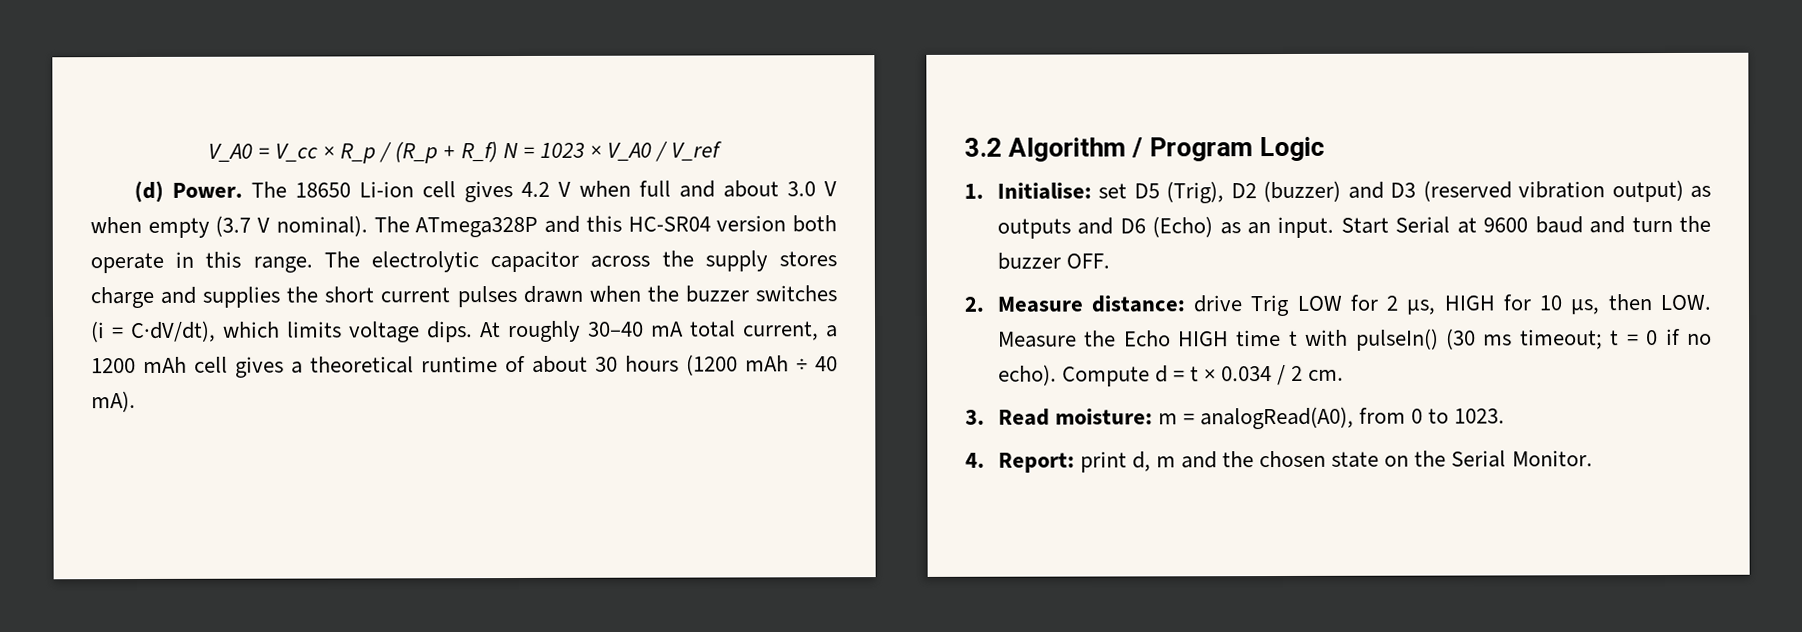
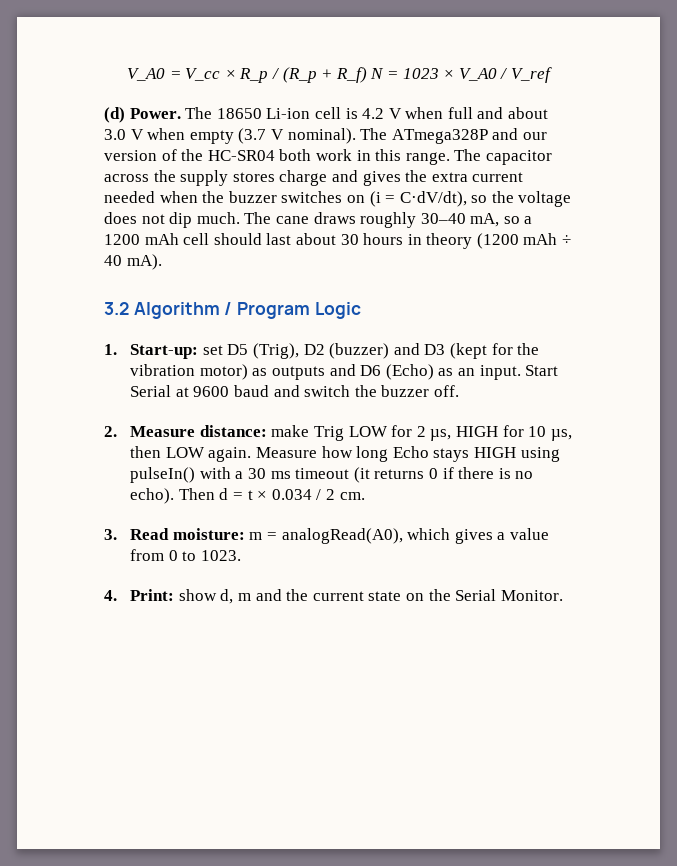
[464,181,514,203] gives -> [345,108,358,119] is
[585,215,838,233] [90,252,164,274] this HC-SR04 version both operate -> [522,132,547,140] [104,149,352,161] our version of the HC-SR04 both work
[370,251,479,273] electrolytic -> (482, 155) none
[202,285,583,308] supplies the short current pulses drawn -> [362,170,524,186] [104,191,155,203] gives the extra current needed
(837, 293) none -> [346,195,365,203] on
[223,320,838,343] [91,355,526,378] which limits voltage dips. At roughly 30–40 mA total current, a 1200 mAh cell gives a theoretical runtime of -> [471,191,572,207] [104,212,533,228] [104,233,292,245] so the voltage does not dip much. The cane draws roughly 30–40 mA, so a 1200 mAh cell should last
(679, 363) none -> [407,233,473,249] in theory
[996,182,1092,200] Initialise: -> [130,344,199,359] Start-up:
[1422,179,1684,203] (reserved vibration output) -> [450,343,540,359] [130,364,248,380] (kept for the vibration motor)
[1631,215,1711,233] [996,252,1110,270] turn the buzzer OFF. -> [304,385,460,397] switch the buzzer off.
[1193,295,1243,313] drive -> [271,425,310,437] make
[1660,294,1711,311] [997,328,1681,351] LOW. Measure the Echo HIGH time t with pulseIn() (30 ms timeout; t = 0 if -> [165,446,560,462] [130,467,511,483] LOW again. Measure how long Echo stays HIGH using pulseIn() with a 30 ms timeout (it returns 0 if there is
[1061,366,1150,387] Compute -> [178,488,215,500] Then
(1354, 418) none -> [407,528,550,544] which gives a value
[997,451,1127,473] Report: print -> [130,589,217,601] Print: show
[1259,450,1327,468] chosen -> [312,591,364,601] current

